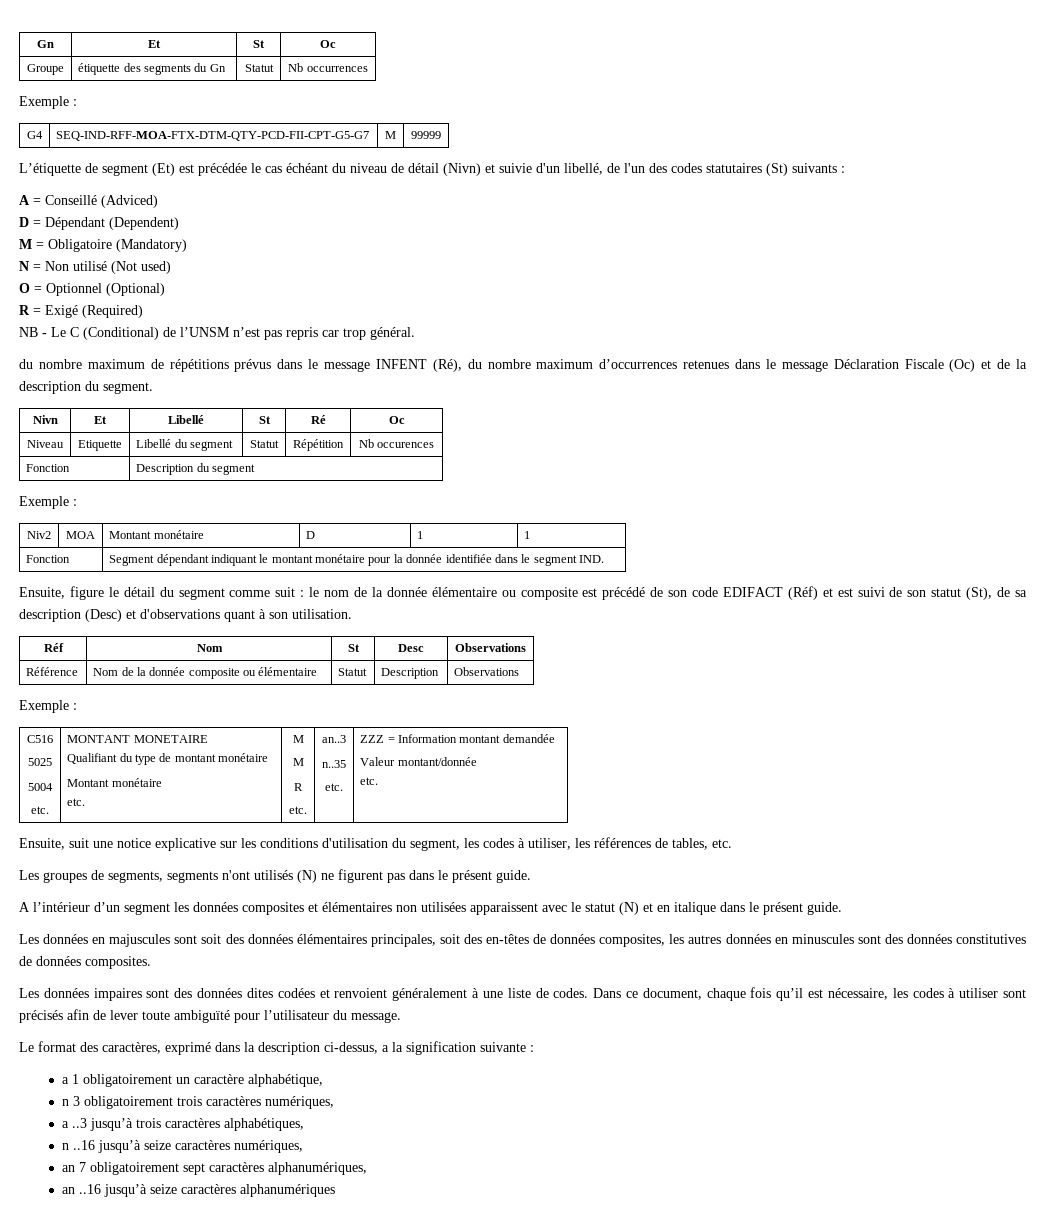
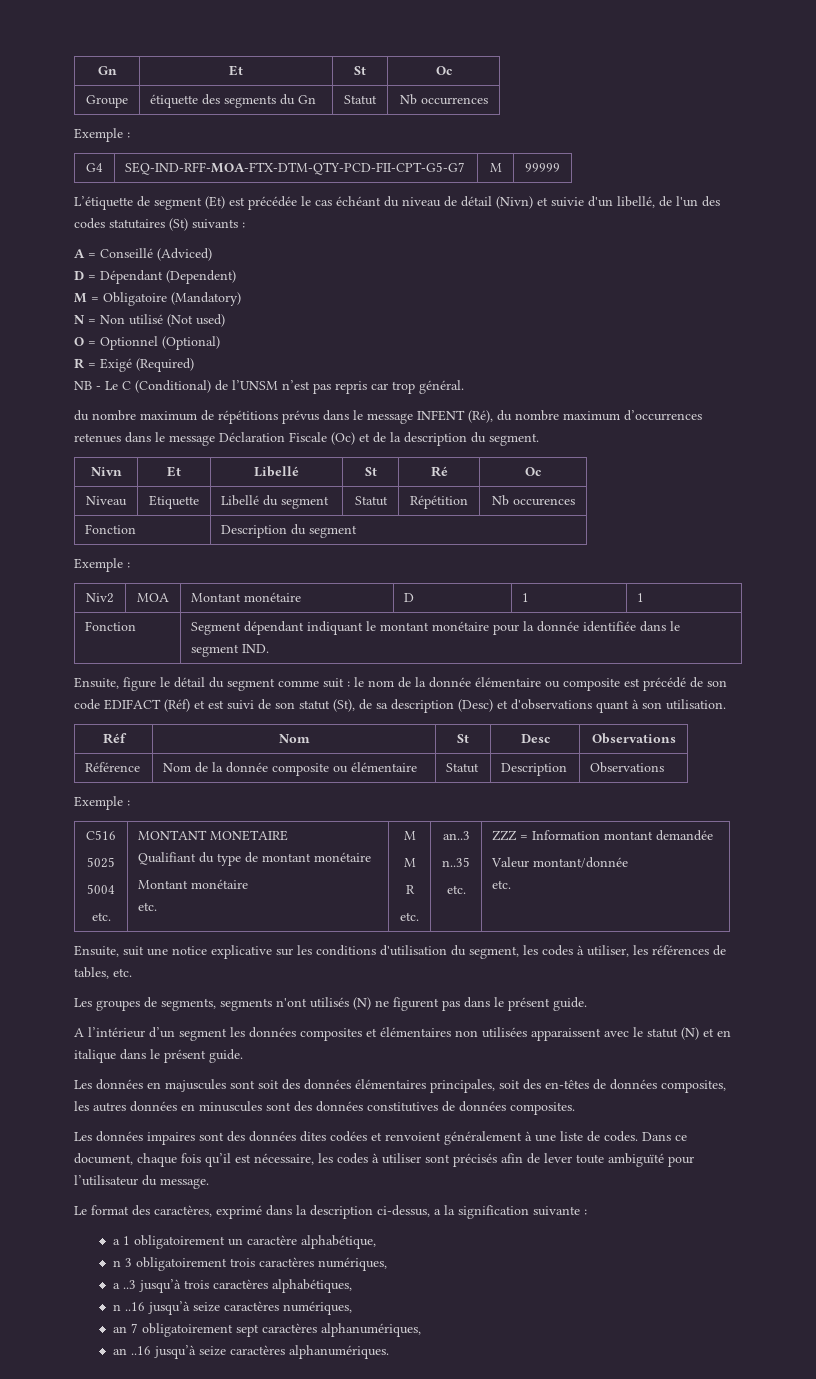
[239,1184,335,1197] alphanumériques -> [288,1345,389,1359] alphanumériques.

